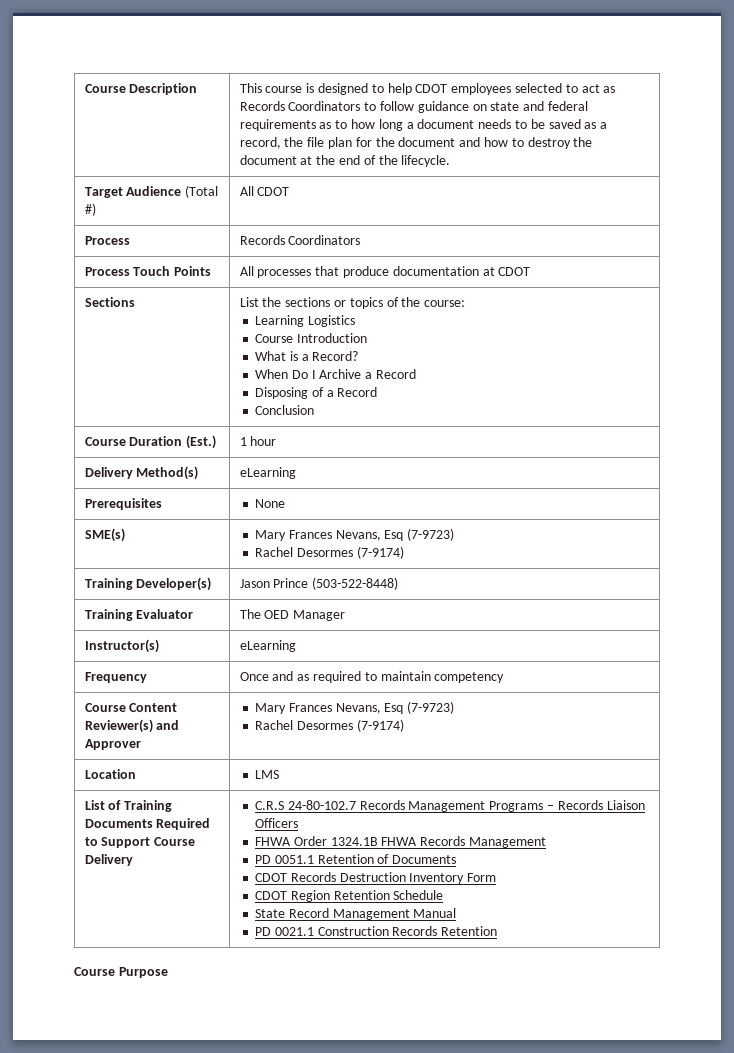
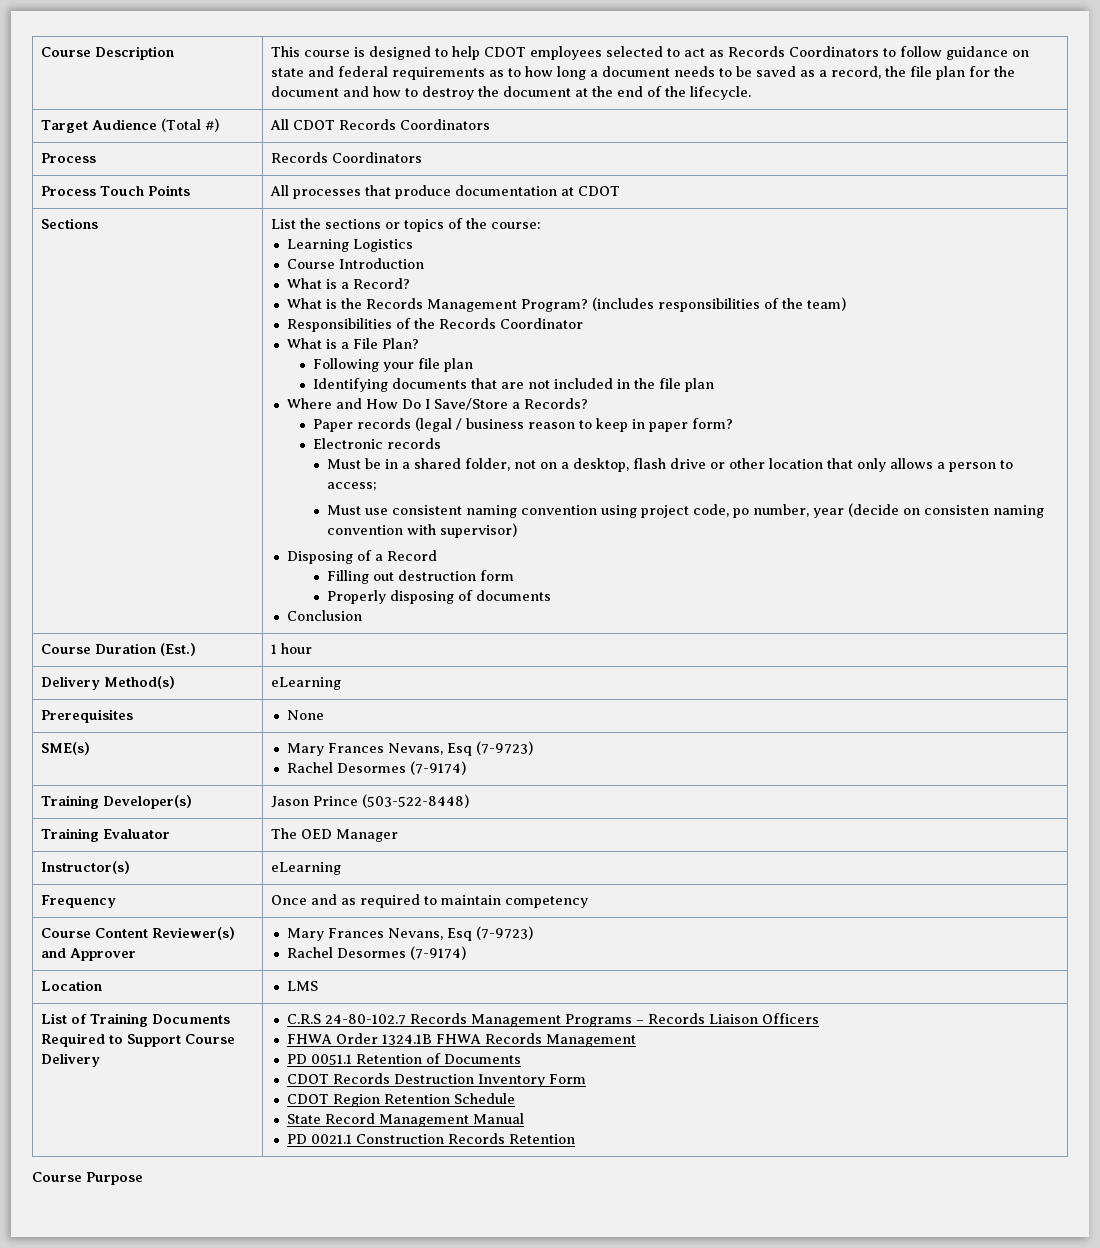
(290, 191) none -> [338,119,490,130] Records Coordinators
[255,369,417,379] [255,387,378,399] When Do I Archive a Record // Disposing of a Record -> [286,297,846,312] [286,318,583,332] [286,338,419,349] [313,358,474,372] [313,378,715,392] [286,398,588,410] [313,417,734,432] [313,438,442,449] [326,458,1013,472] [326,482,377,491] [326,503,1044,518] [326,523,517,538] [286,550,437,564] [326,570,514,584] [326,590,551,604] What is the Records Management Program? (includes responsibilities of the team) // Responsibilities of the Records Coordinator // What is a File Plan? // Following your file plan // Identifying documents that are not included in the file plan // Where and How Do I Save/Store a Records? // Paper records (legal / business reason to keep in paper form? // Electronic records // Must be in a shared folder, not on a desktop, flash drive or other location that only allows a person to access; // Must use consistent naming convention using project code, po number, year (decide on consisten naming convention with supervisor) // Disposing of a Record // Filling out destruction form // Properly disposing of documents

